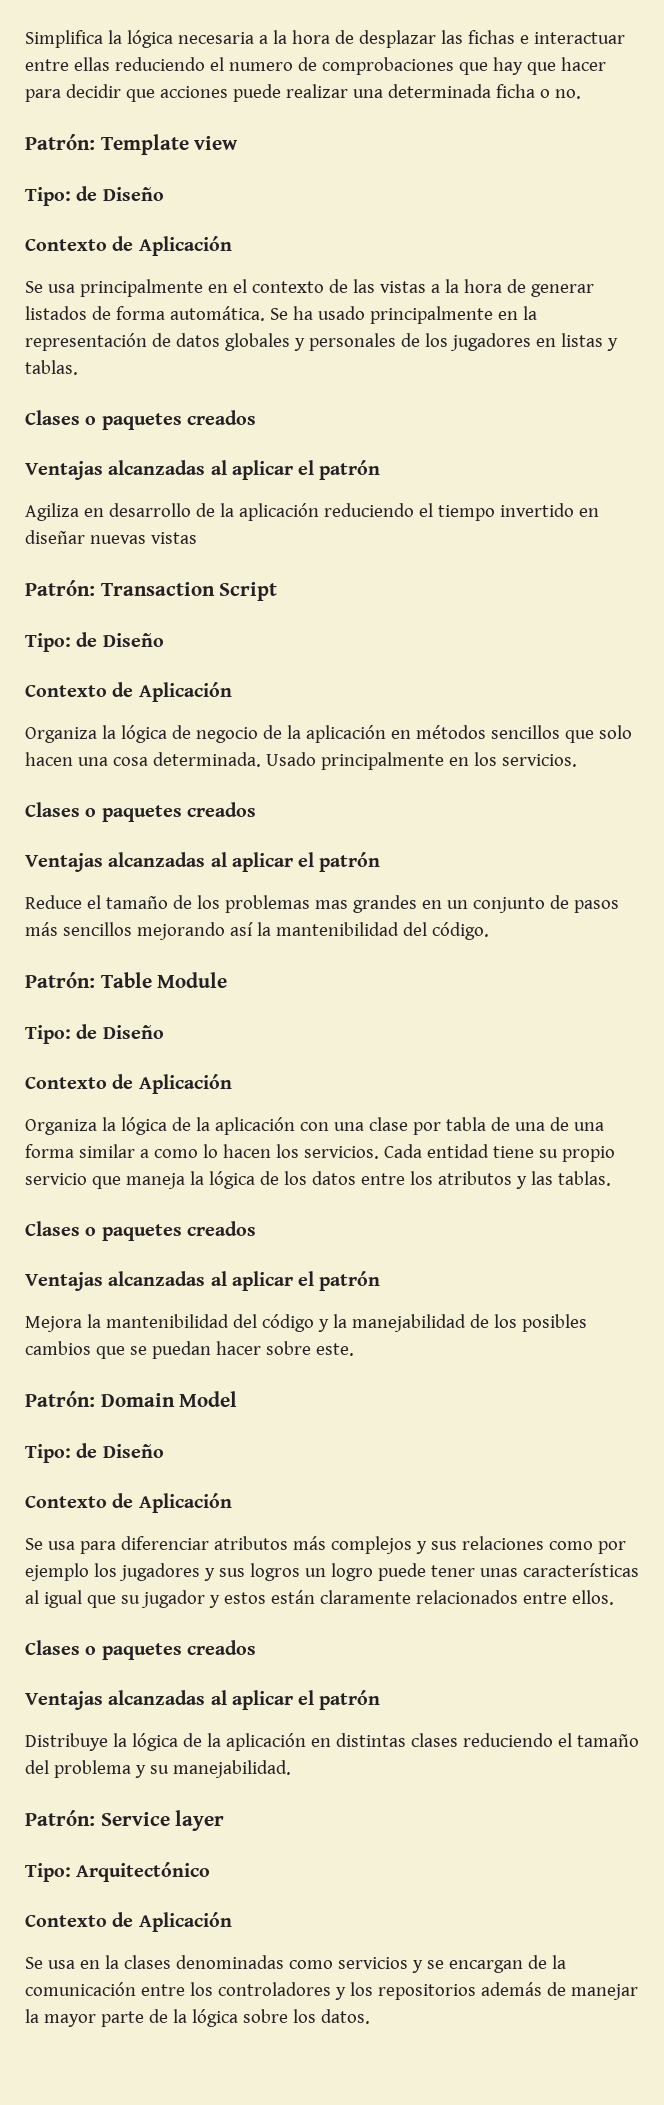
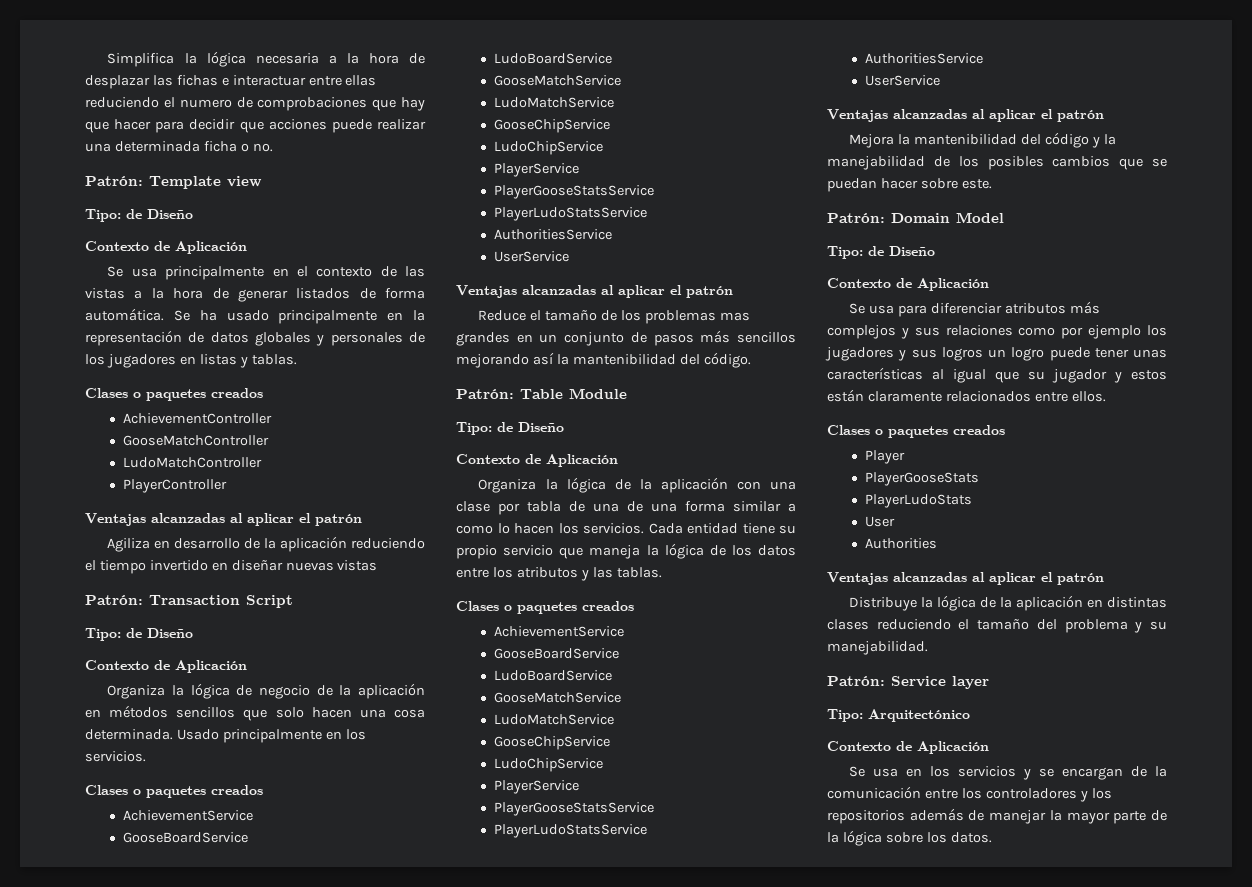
(256, 417) none -> [122,413,272,424] [122,435,269,446] [122,457,262,468] [122,479,227,493] // AchievementController // GooseMatchController // LudoMatchController // PlayerController
(256, 809) none -> [122,810,253,821] [122,832,248,843] [493,53,612,64] [493,75,621,86] [493,97,614,108] [493,119,610,133] [493,141,603,155] [493,163,579,177] [493,185,654,199] [493,207,647,221] [493,229,612,240] [493,251,569,262] // AchievementService // GooseBoardService // LudoBoardService // GooseMatchService // LudoMatchService // GooseChipService // LudoChipService // PlayerService // PlayerGooseStatsService // PlayerLudoStatsService // AuthoritiesService // UserService
(256, 1228) none -> [493,626,624,637] [493,648,619,659] [493,670,612,681] [493,692,621,703] [493,714,614,725] [493,736,610,750] [493,758,603,772] [493,780,579,794] [493,802,654,816] [493,824,647,838] [864,53,983,64] [864,75,940,86] // AchievementService // GooseBoardService // LudoBoardService // GooseMatchService // LudoMatchService // GooseChipService // LudoChipService // PlayerService // PlayerGooseStatsService // PlayerLudoStatsService // AuthoritiesService // UserService
(256, 1647) none -> [864,450,905,464] [864,472,979,486] [864,494,972,508] [864,516,895,527] [864,538,937,549] // Player // PlayerGooseStats // PlayerLudoStats // User // Authorities
[104,1955,333,1969] la clases denominadas como -> [930,766,951,777] los

